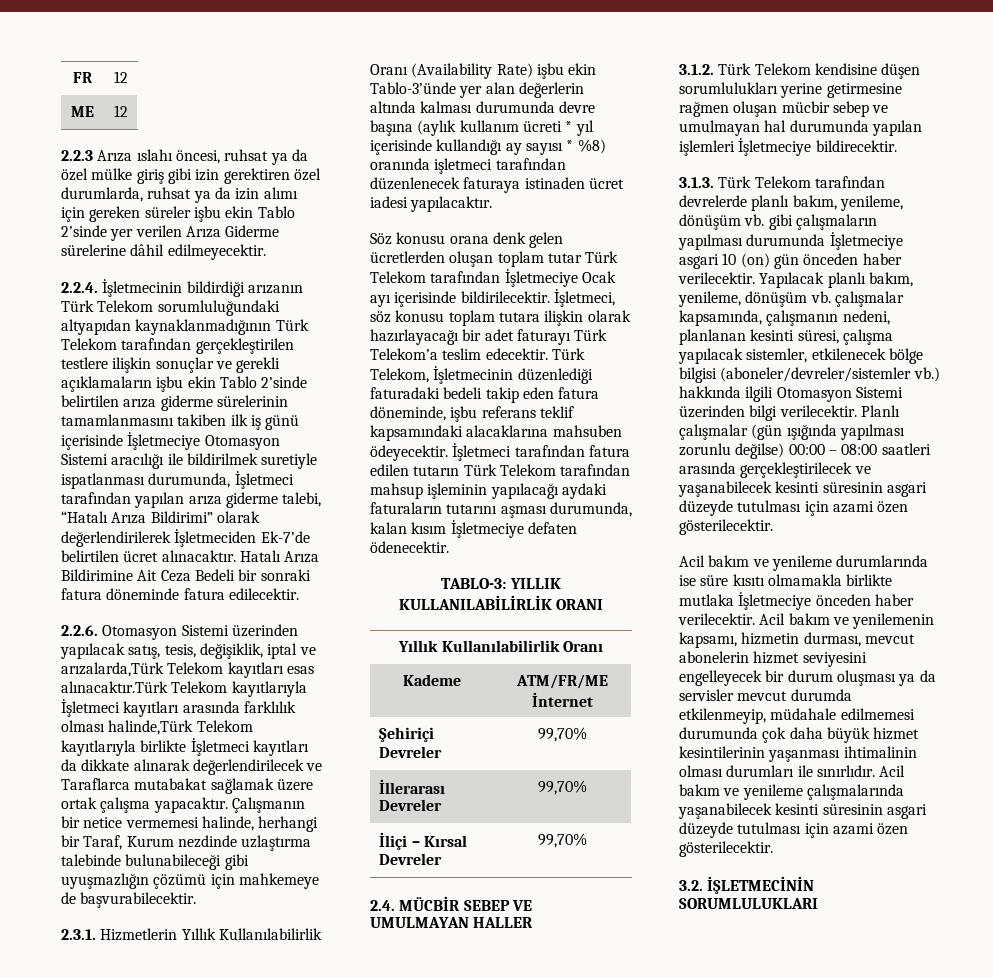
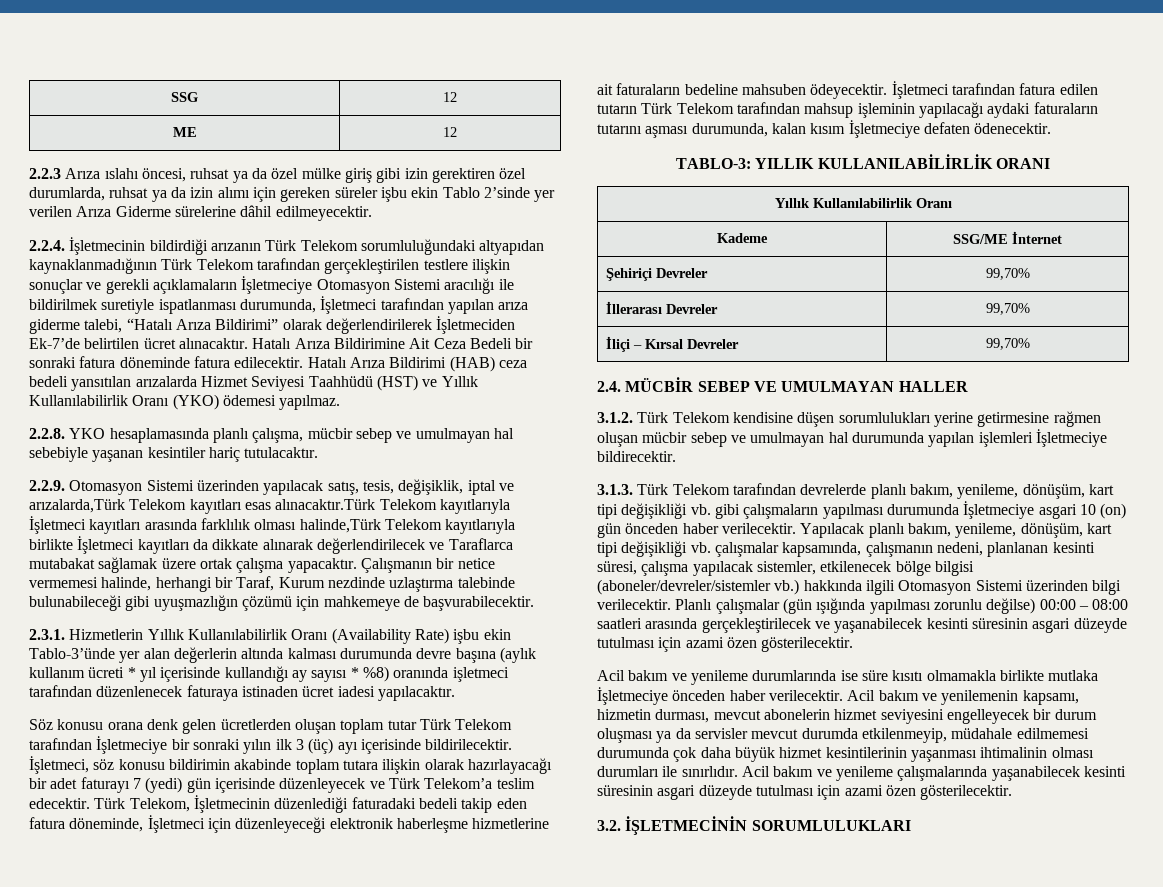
[73,72,93,83] FR -> [171,92,198,102] SSG
[156,376,308,392] [61,395,288,411] [61,414,300,430] [61,434,123,450] işbu ekin Tablo 2’sinde belirtilen arıza giderme sürelerinin tamamlanmasını takiben ilk iş günü içerisinde -> (237, 286) none
[61,625,98,636] // 2.2.6. -> [307,356,527,372] [29,375,478,391] [29,394,341,410] [29,428,514,443] [29,447,319,462] [29,480,65,491] Hatalı Arıza Bildirimi (HAB) ceza bedeli yansıtılan arızalarda Hizmet Seviyesi Taahhüdü (HST) ve Yıllık Kullanılabilirlik Oranı (YKO) ödemesi yapılmaz. // 2.2.8. YKO hesaplamasında planlı çalışma, mücbir sebep ve umulmayan hal sebebiyle yaşanan kesintiler hariç tutulacaktır. // 2.2.9.
[581,271,616,283] Ocak -> [171,738,334,754] bir sonraki yılın ilk 3 (üç)
(445, 316) none -> [168,759,292,770] bildirimin akabinde
(571, 337) none -> [132,777,385,793] 7 (yedi) gün içerisinde düzenleyecek ve
[450,406,574,422] [370,425,549,441] işbu referans teklif kapsamındaki alacaklarına -> [147,815,550,833] [597,83,738,95] İşletmeci için düzenleyeceği elektronik haberleşme hizmetlerine ait faturaların bedeline
[516,674,608,689] ATM/FR/ME -> [953,234,1008,244] SSG/ME
[679,214,741,230] dönüşüm -> [1022,484,1114,499] [597,503,688,519] dönüşüm, kart tipi değişikliği
[745,291,808,307] dönüşüm -> [1020,523,1112,538] [597,541,688,557] dönüşüm, kart tipi değişikliği

